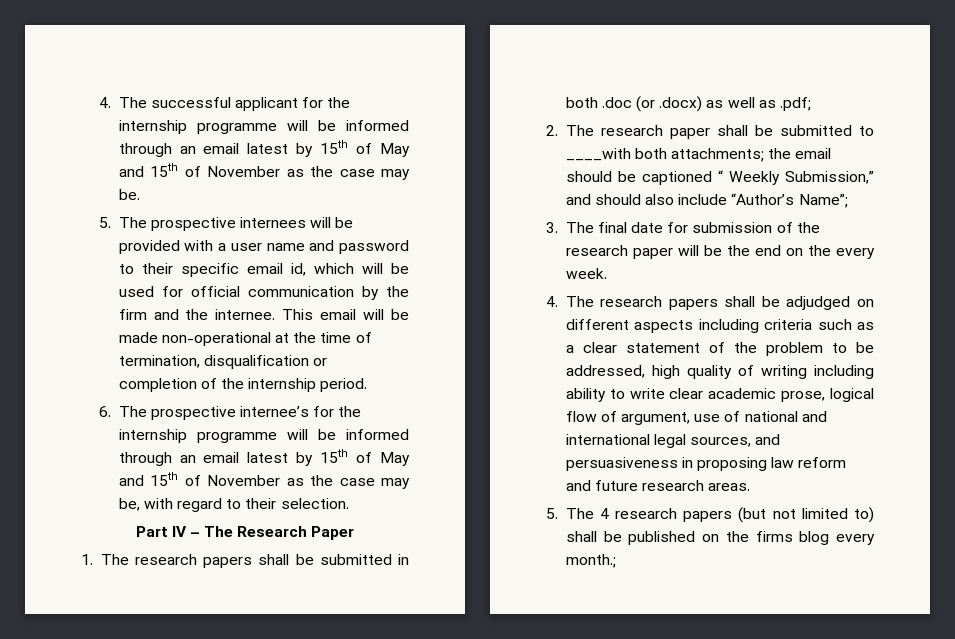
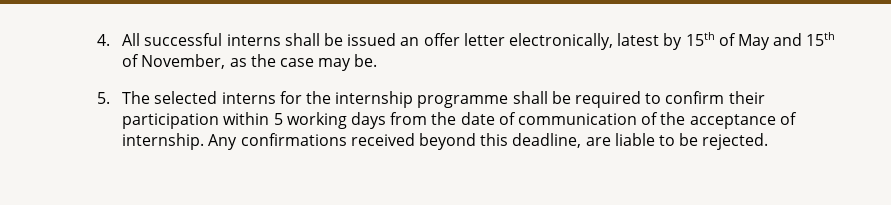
[98,97,351,111] [118,120,409,134] [118,140,410,157] [118,163,281,177] 4. The successful applicant for the internship programme will be informed through an email latest by 15th of May and 15th of November -> [97,32,836,50] [122,54,226,69] 4. All successful interns shall be issued an offer letter electronically, latest by 15th of May and 15th of November,
[150,217,354,231] [118,240,409,254] [118,263,409,277] [118,286,410,300] [118,309,409,320] [118,332,372,346] [118,355,328,369] [118,378,368,392] [98,406,362,420] [118,429,409,443] [118,449,410,466] [118,472,410,489] [118,498,349,512] [135,526,355,540] [81,554,409,568] [565,96,812,112] [546,125,874,139] [565,148,832,162] [565,170,874,185] [565,193,848,208] [546,222,820,233] [565,245,875,259] [565,268,607,279] [546,296,874,310] [565,319,874,333] [565,342,874,356] [565,365,874,379] [565,388,874,402] [565,411,827,425] [565,434,781,448] [565,457,847,471] [565,480,751,491] [546,507,874,523] [565,531,875,545] [565,554,616,568] prospective internees will be provided with a user name and password to their specific email id, which will be used for official communication by the firm and the internee. This email will be made non-operational at the time of termination, disqualification or completion of the internship period. // 6. The prospective internee’s for the internship programme will be informed through an email latest by 15th of May and 15th of November as the case may be, with regard to their selection. // Part IV – The Research Paper // 1. The research papers shall be submitted in both .doc (or .docx) as well as .pdf; // 2. The research paper shall be submitted to ____with both attachments; the email should be captioned “ Weekly Submission,” and should also include “Author’s Name”; // 3. The final date for submission of the research paper will be the end on the every week. // 4. The research papers shall be adjudged on different aspects including criteria such as a clear statement of the problem to be addressed, high quality of writing including ability to write clear academic prose, logical flow of argument, use of national and international legal sources, and persuasiveness in proposing law reform and future research areas. // 5. The 4 research papers (but not limited to) shall be published on the firms blog every month.; -> [154,91,765,108] [122,112,797,129] [122,133,769,150] selected interns for the internship programme shall be required to confirm their participation within 5 working days from the date of communication of the acceptance of internship. Any confirmations received beyond this deadline, are liable to be rejected.

